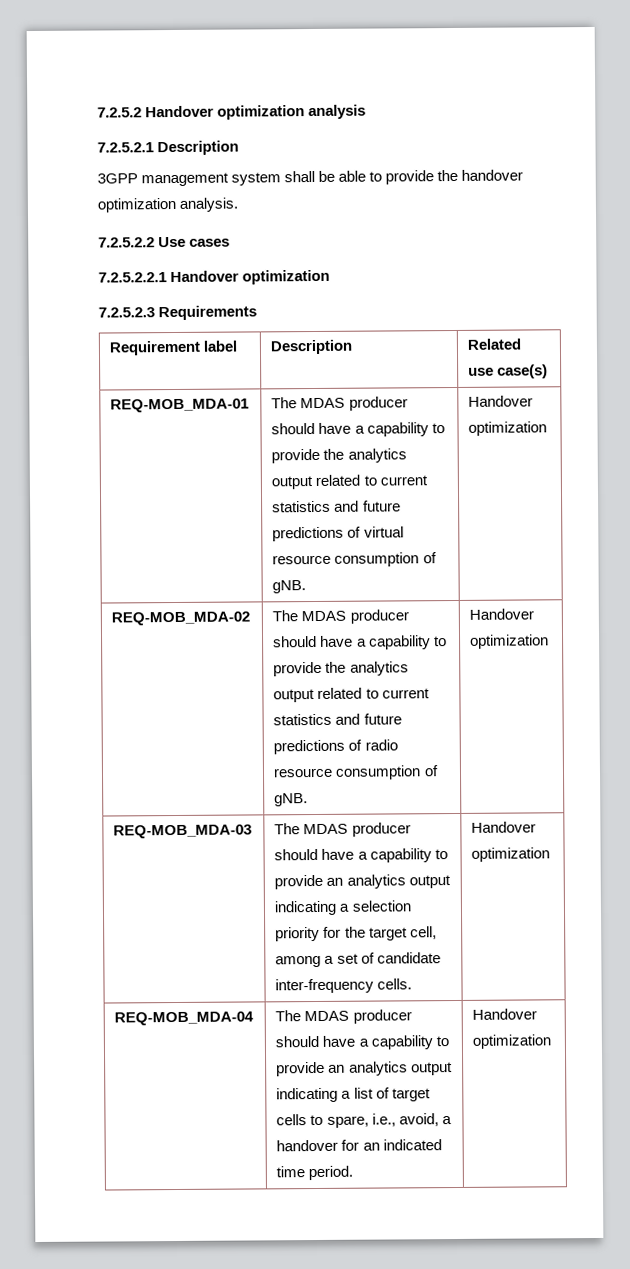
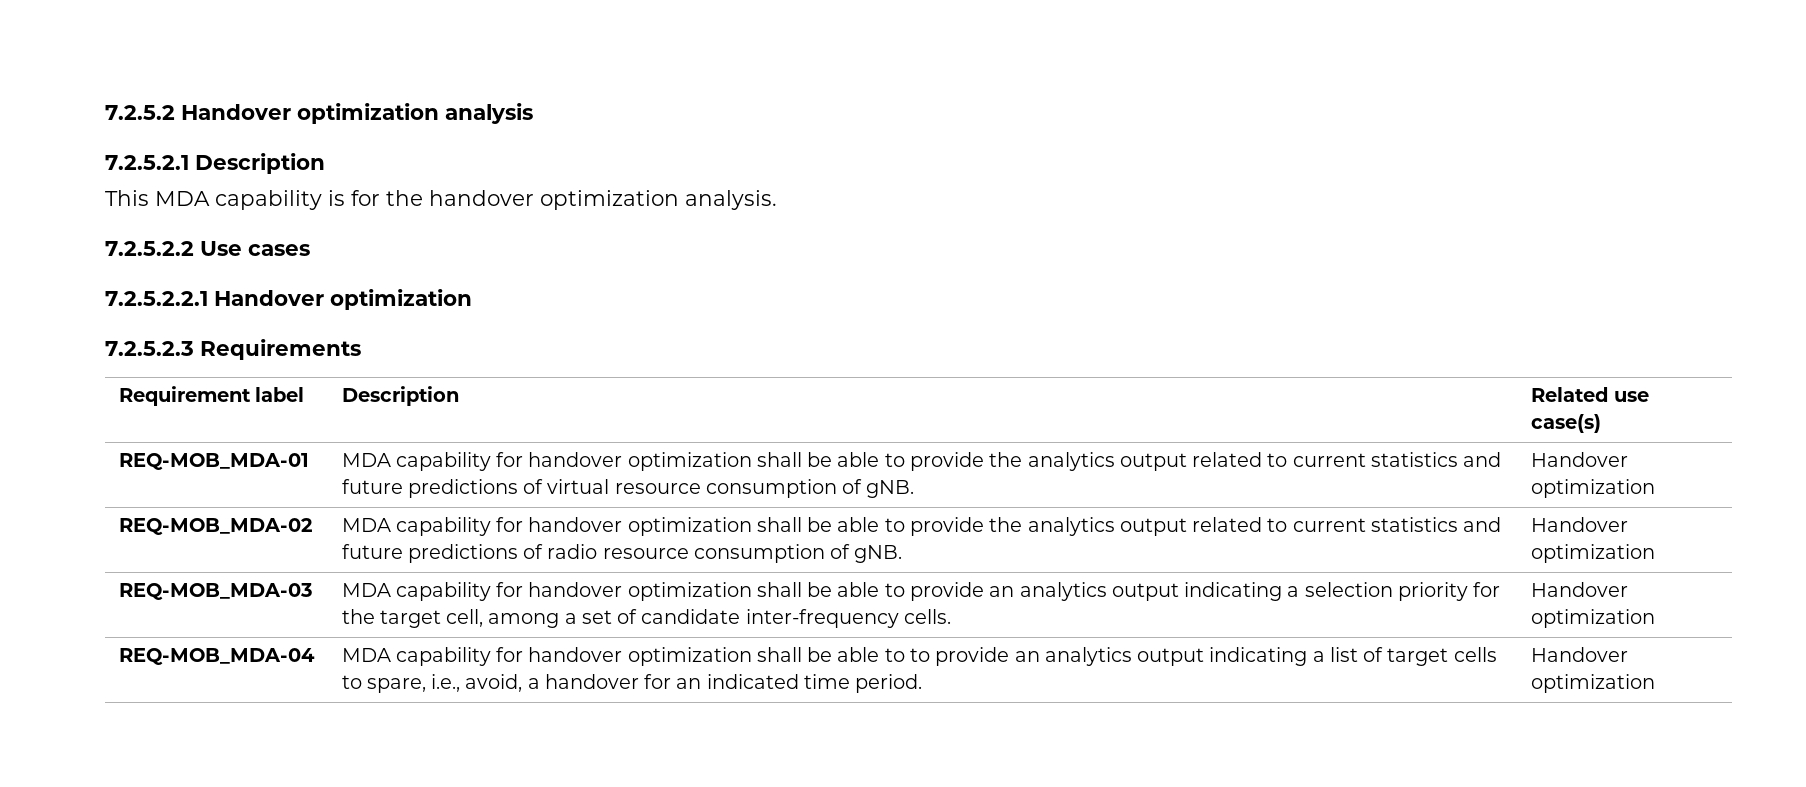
[97,170,435,187] 3GPP management system shall be able to provide -> [105,190,380,210] This MDA capability is for
[271,396,408,411] [271,422,429,437] The MDAS producer should have a capability -> [341,452,880,471] MDA capability for handover optimization shall be able
[272,609,409,624] [273,635,431,650] The MDAS producer should have a capability -> [341,517,880,536] MDA capability for handover optimization shall be able
[274,822,411,837] [274,848,432,863] The MDAS producer should have a capability -> [341,582,880,601] MDA capability for handover optimization shall be able
[275,1009,412,1024] [275,1035,433,1050] The MDAS producer should have a capability -> [341,647,905,666] MDA capability for handover optimization shall be able to

